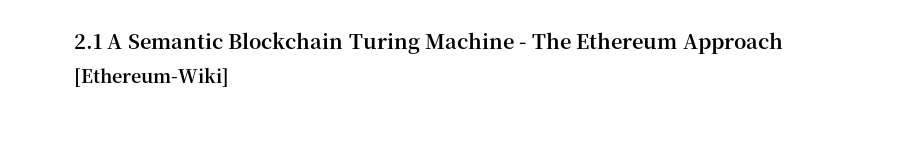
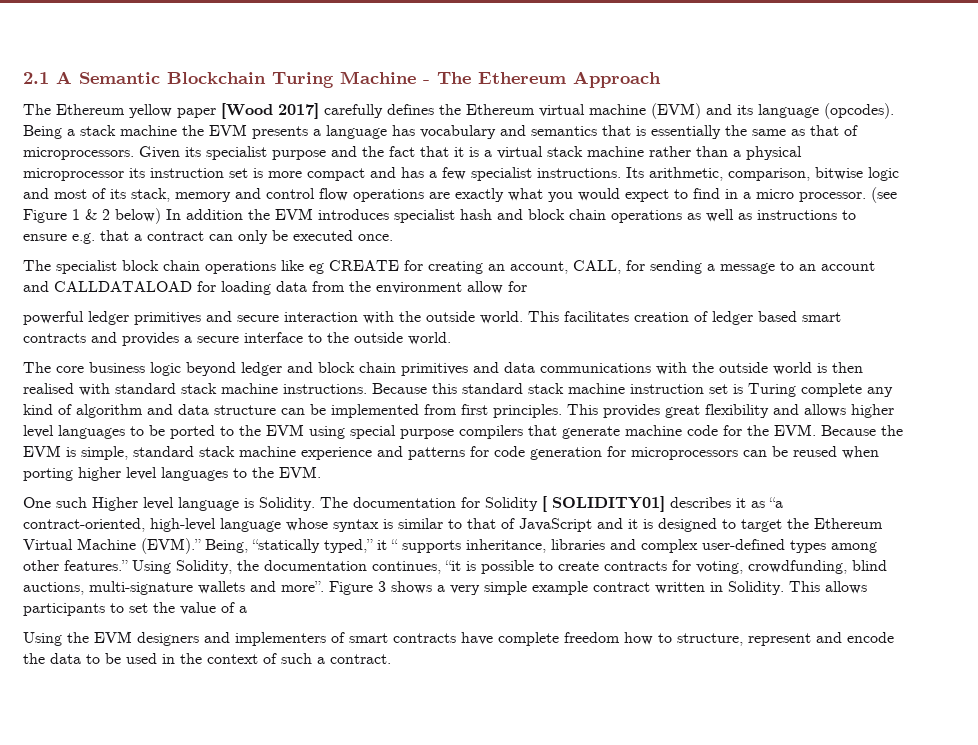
[74,67,229,87] [Ethereum-Wiki] -> [23,103,894,119] [23,124,858,139] [23,146,802,160] [23,167,899,181] [23,187,897,203] [23,208,856,224] [23,230,393,244] [23,260,875,274] [23,281,527,295] [23,311,841,325] [23,332,451,346] [23,362,863,376] [23,383,893,397] [23,404,894,418] [23,424,903,439] [23,445,879,460] [23,466,321,481] [23,496,783,512] [23,518,883,532] [23,538,877,554] [23,560,887,574] [23,581,867,595] [23,602,247,616] [23,631,894,646] [23,653,391,664] The Ethereum yellow paper [Wood 2017] carefully defines the Ethereum virtual machine (EVM) and its language (opcodes). Being a stack machine the EVM presents a language has vocabulary and semantics that is essentially the same as that of microprocessors. Given its specialist purpose and the fact that it is a virtual stack machine rather than a physical microprocessor its instruction set is more compact and has a few specialist instructions. Its arithmetic, comparison, bitwise logic and most of its stack, memory and control flow operations are exactly what you would expect to find in a micro processor. (see Figure 1 & 2 below) In addition the EVM introduces specialist hash and block chain operations as well as instructions to ensure e.g. that a contract can only be executed once. // The specialist block chain operations like eg CREATE for creating an account, CALL, for sending a message to an account and CALLDATALOAD for loading data from the environment allow for // powerful ledger primitives and secure interaction with the outside world. This facilitates creation of ledger based smart contracts and provides a secure interface to the outside world. // The core business logic beyond ledger and block chain primitives and data communications with the outside world is then realised with standard stack machine instructions. Because this standard stack machine instruction set is Turing complete any kind of algorithm and data structure can be implemented from first principles. This provides great flexibility and allows higher level languages to be ported to the EVM using special purpose compilers that generate machine code for the EVM. Because the EVM is simple, standard stack machine experience and patterns for code generation for microprocessors can be reused when porting higher level languages to the EVM. // One such Higher level language is Solidity. The documentation for Solidity [ SOLIDITY01] describes it as “a contract-oriented, high-level language whose syntax is similar to that of JavaScript and it is designed to target the Ethereum Virtual Machine (EVM).” Being, “statically typed,” it “ supports inheritance, libraries and complex user-defined types among other features.” Using Solidity, the documentation continues, “it is possible to create contracts for voting, crowdfunding, blind auctions, multi-signature wallets and more”. Figure 3 shows a very simple example contract written in Solidity. This allows participants to set the value of a // Using the EVM designers and implementers of smart contracts have complete freedom how to structure, represent and encode the data to be used in the context of such a contract.

